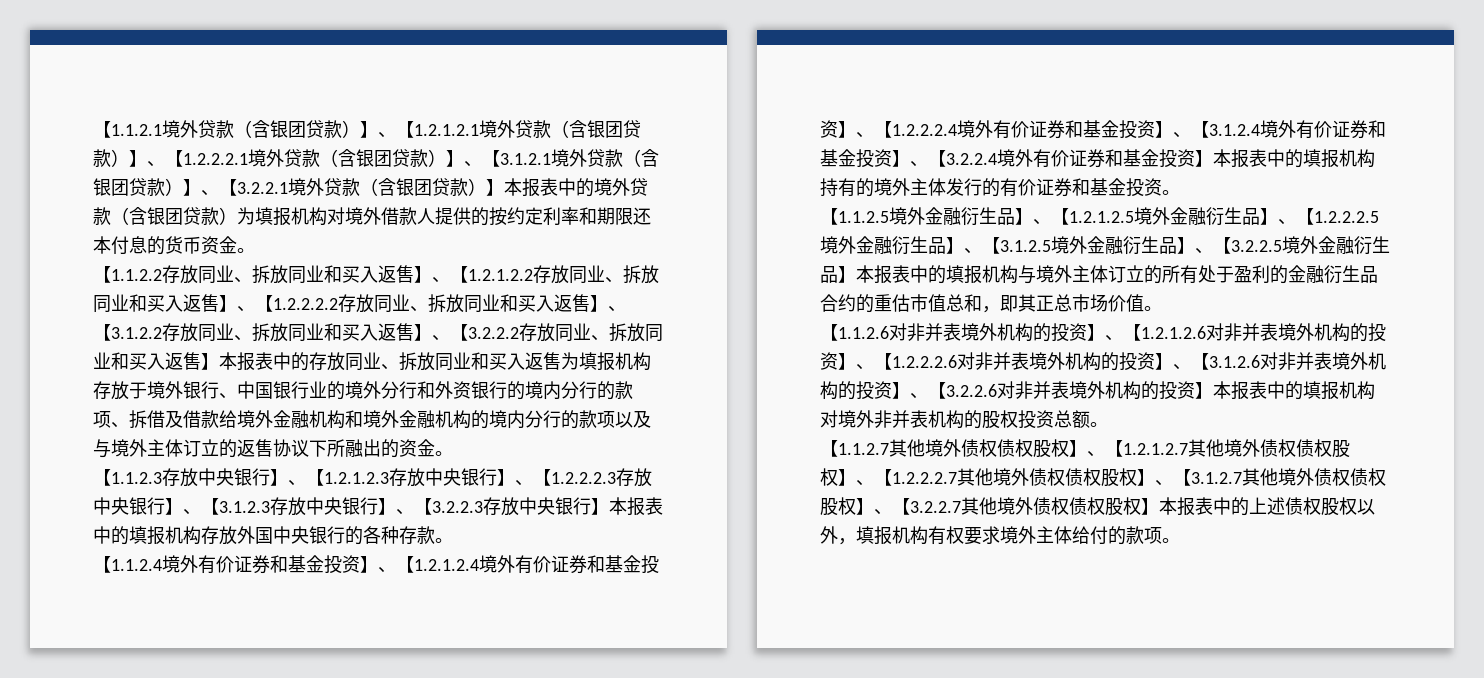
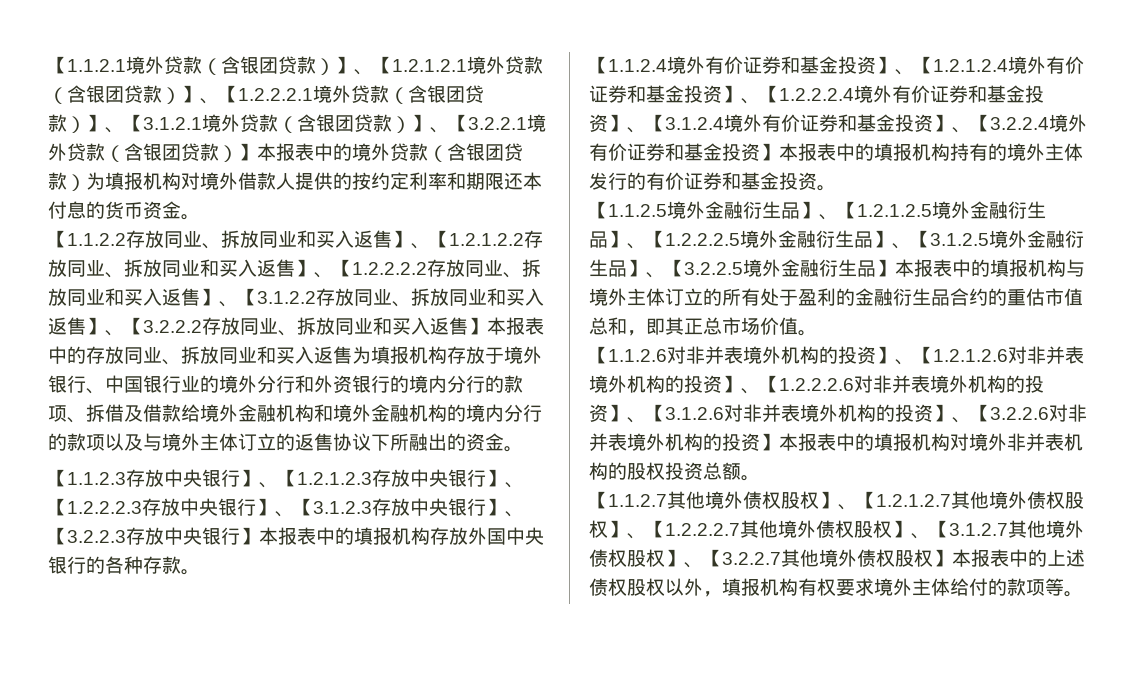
[997,439,1033,457] 债权 -> (781, 500) none
[1296,439,1332,457] 债权 -> (1065, 500) none
[1065,468,1101,486] 债权 -> (854, 529) none
[1350,468,1386,486] 债权 -> (627, 558) none
[1069,497,1105,515] 债权 -> (895, 558) none
(1162, 535) none -> [1045,578,1064,596] 等

